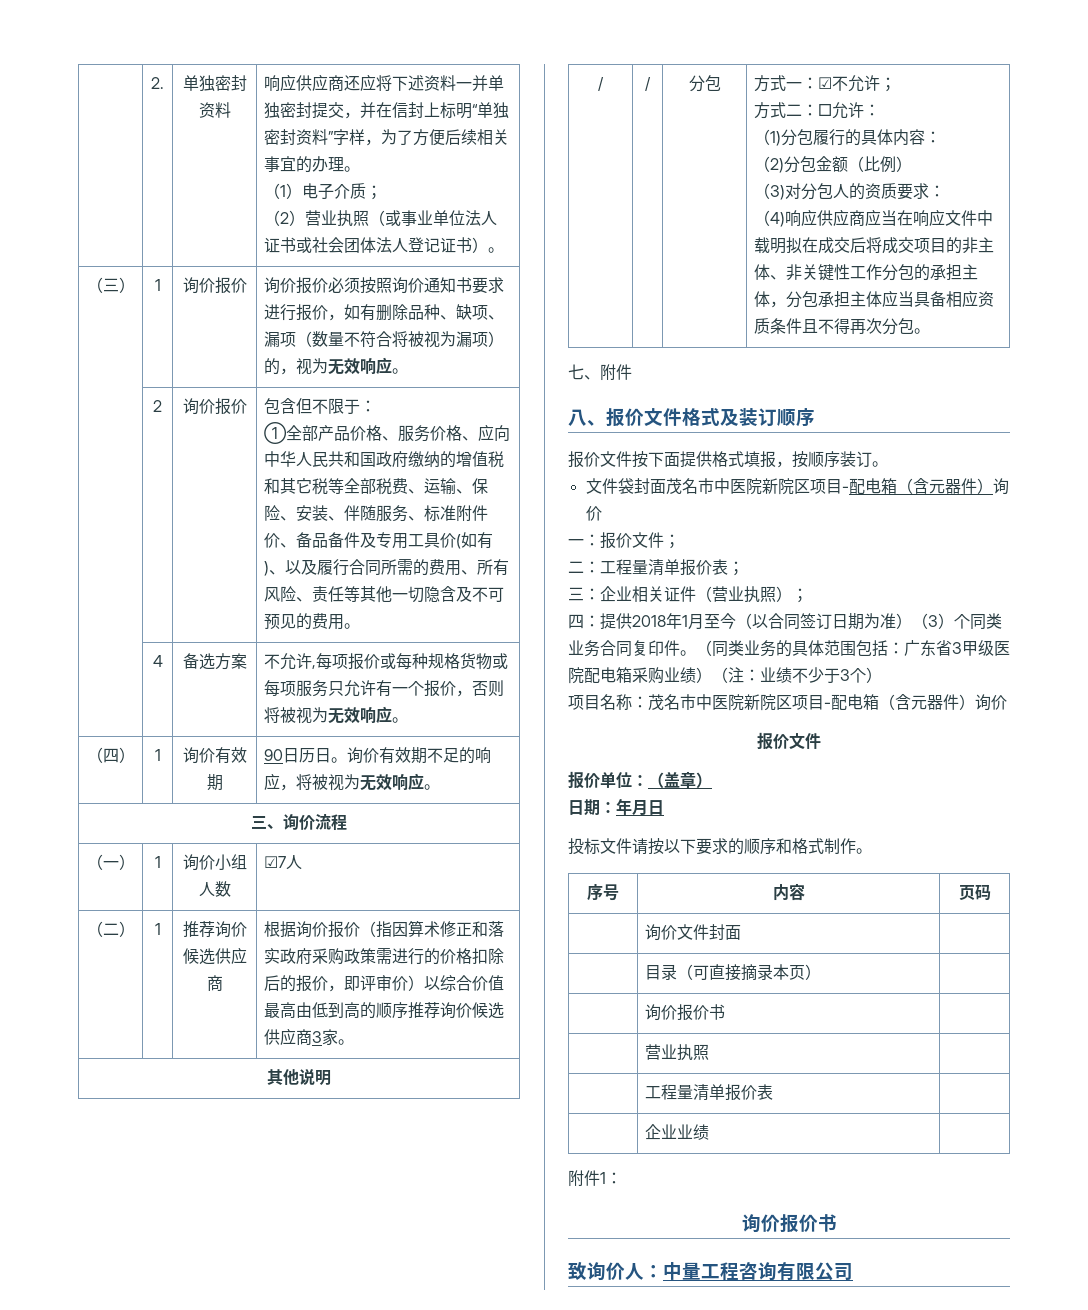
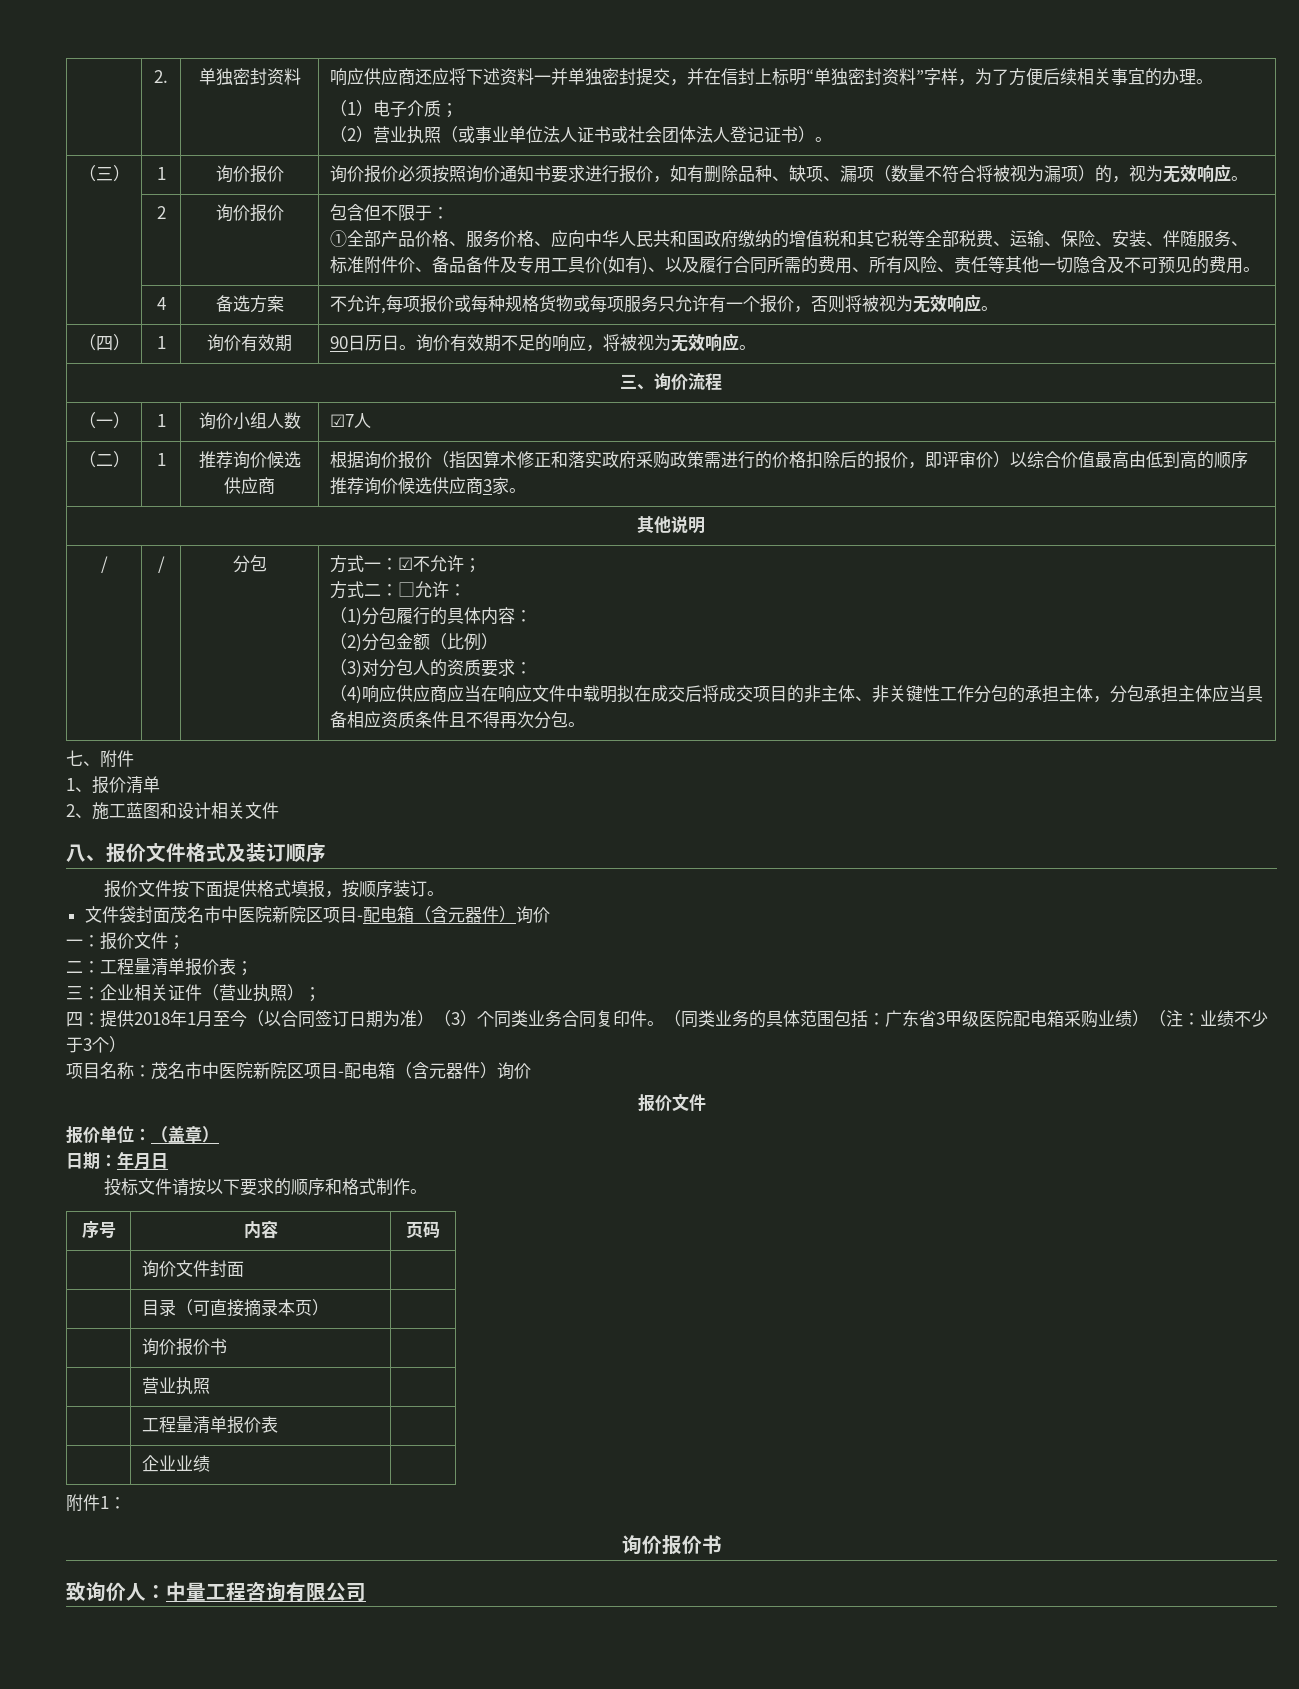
(632, 372) none -> [66,776,160,794] [66,802,279,820] // 1、报价清单 // 2、施工蓝图和设计相关文件

